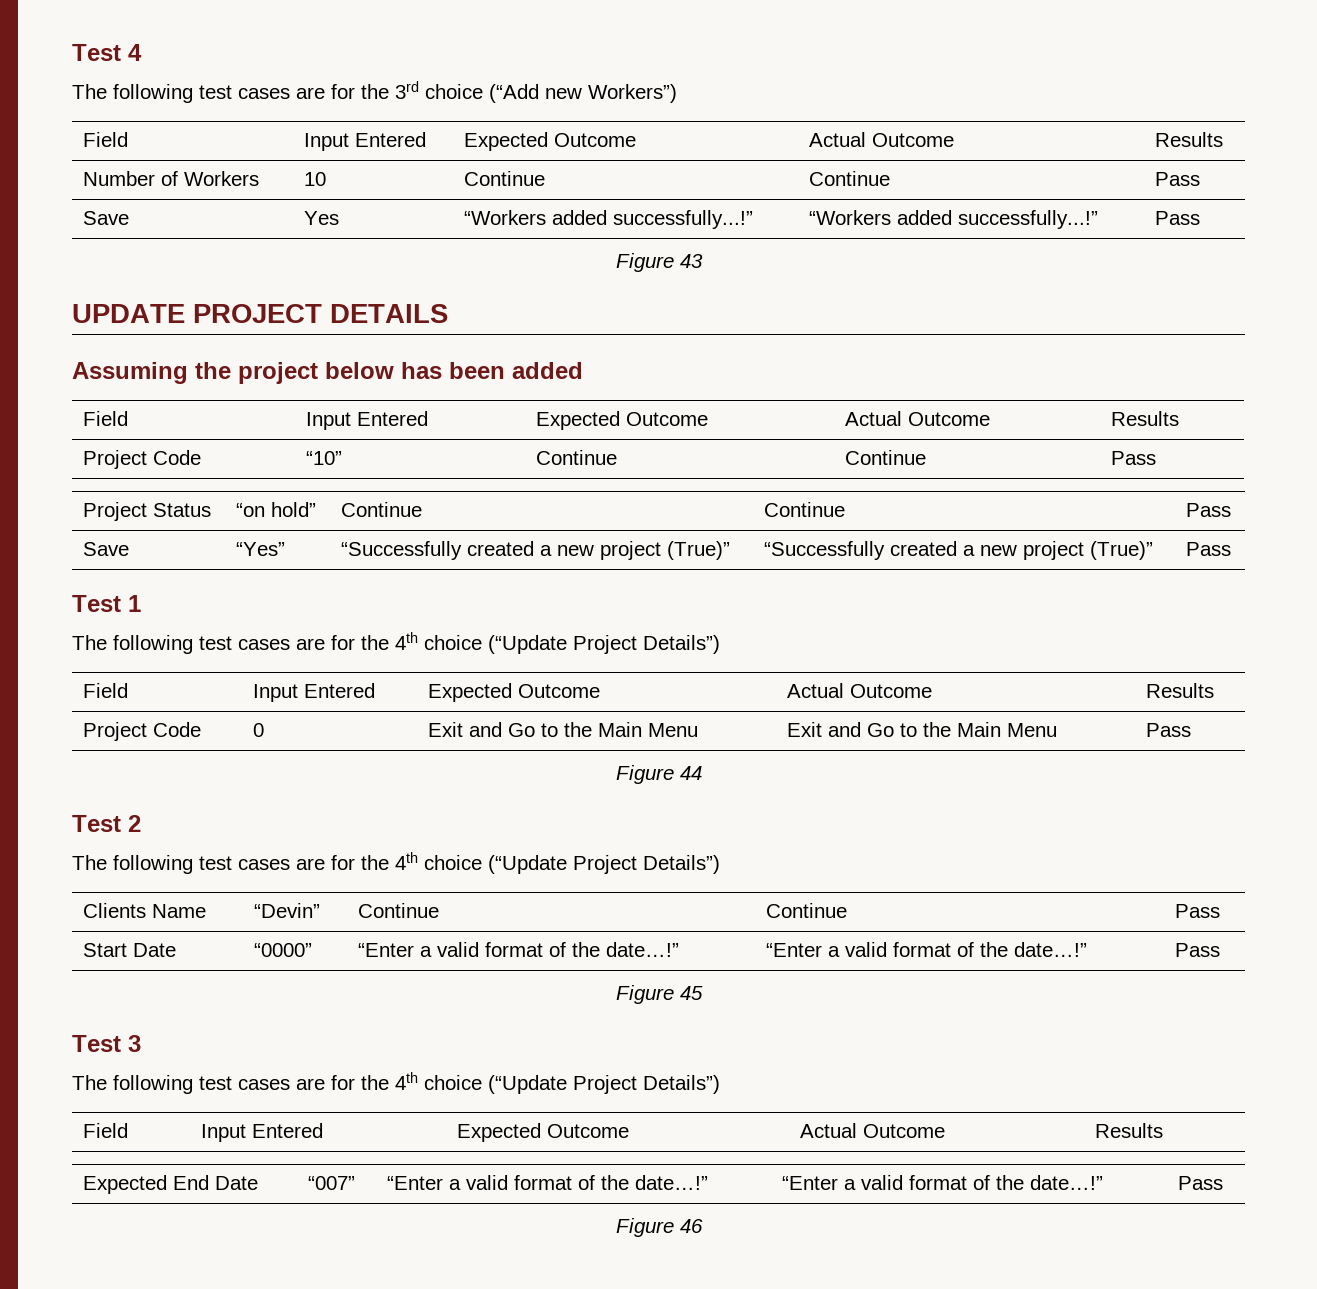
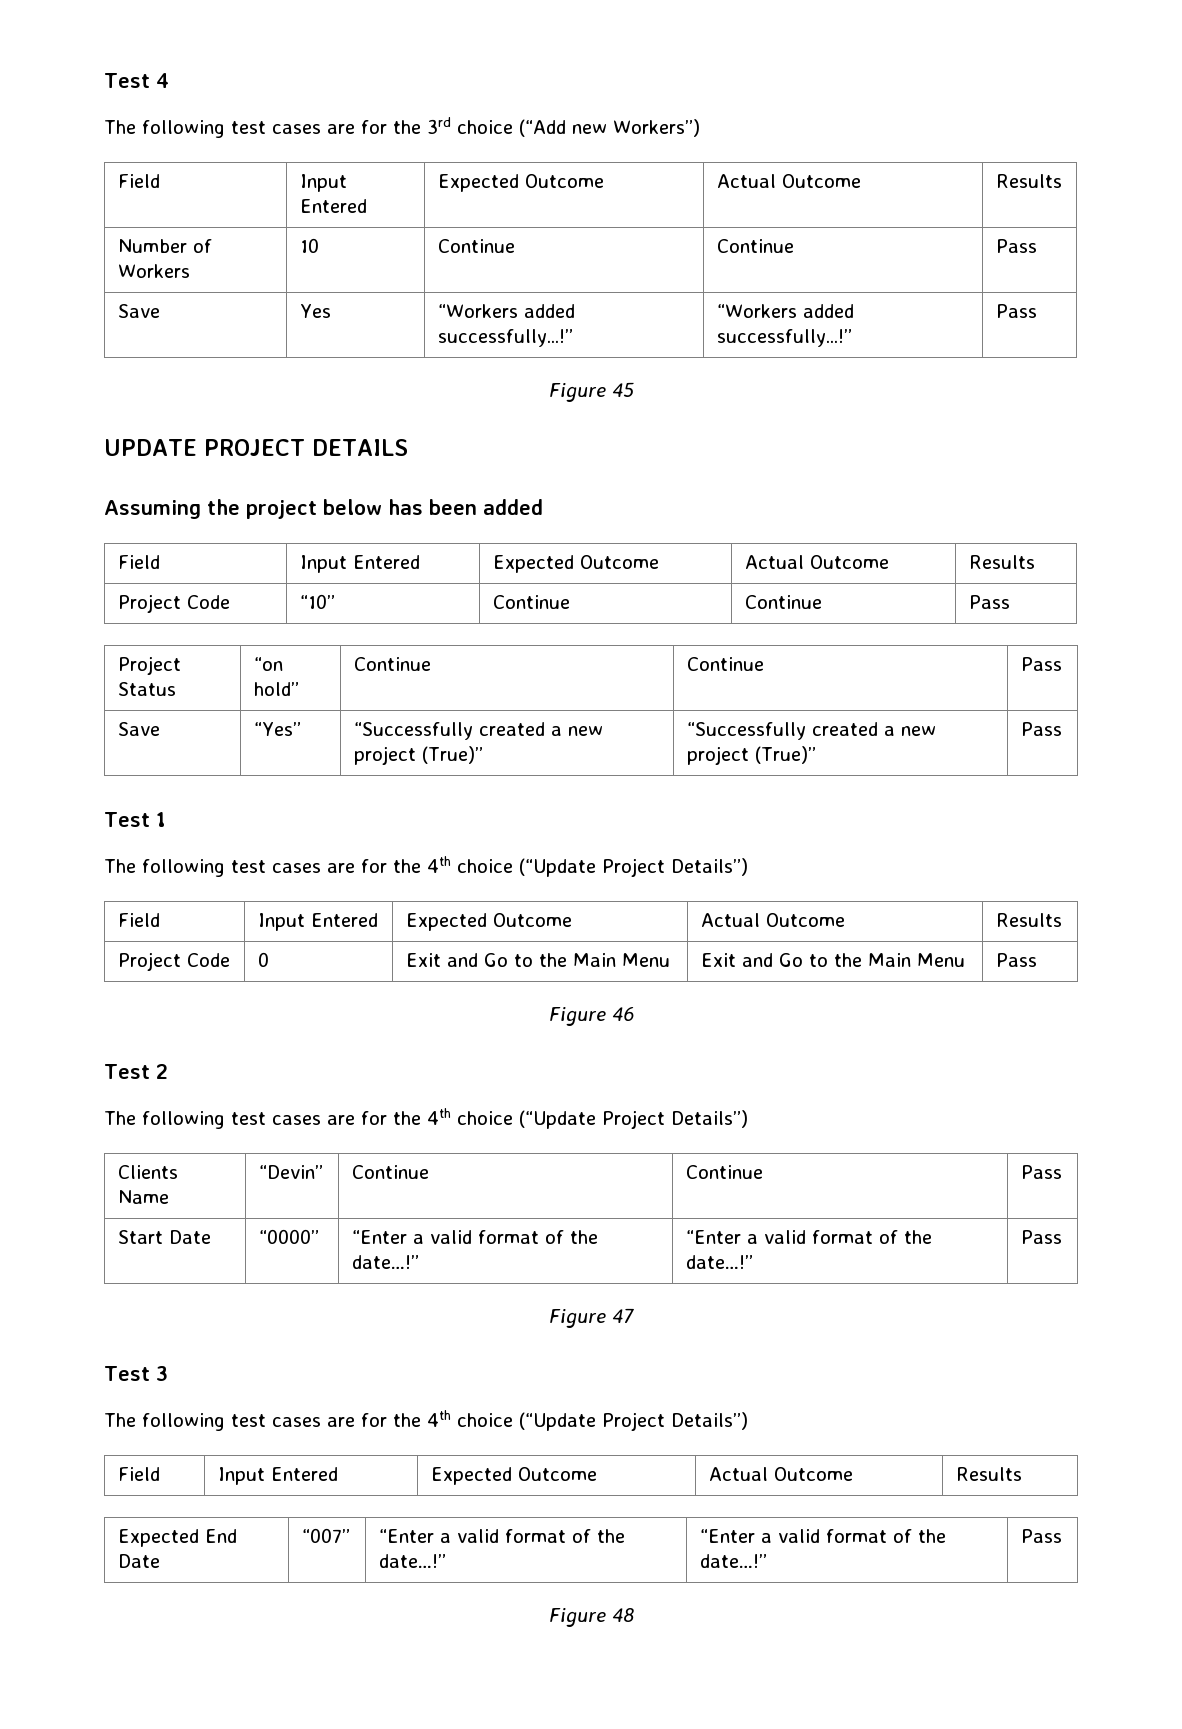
[679,254,703,268] 43 -> [611,382,634,397] 45
[679,766,702,780] 44 -> [611,1007,634,1021] 46
[679,986,703,1000] 45 -> [611,1308,634,1323] 47
[679,1219,703,1233] 46 -> [611,1608,634,1622] 48

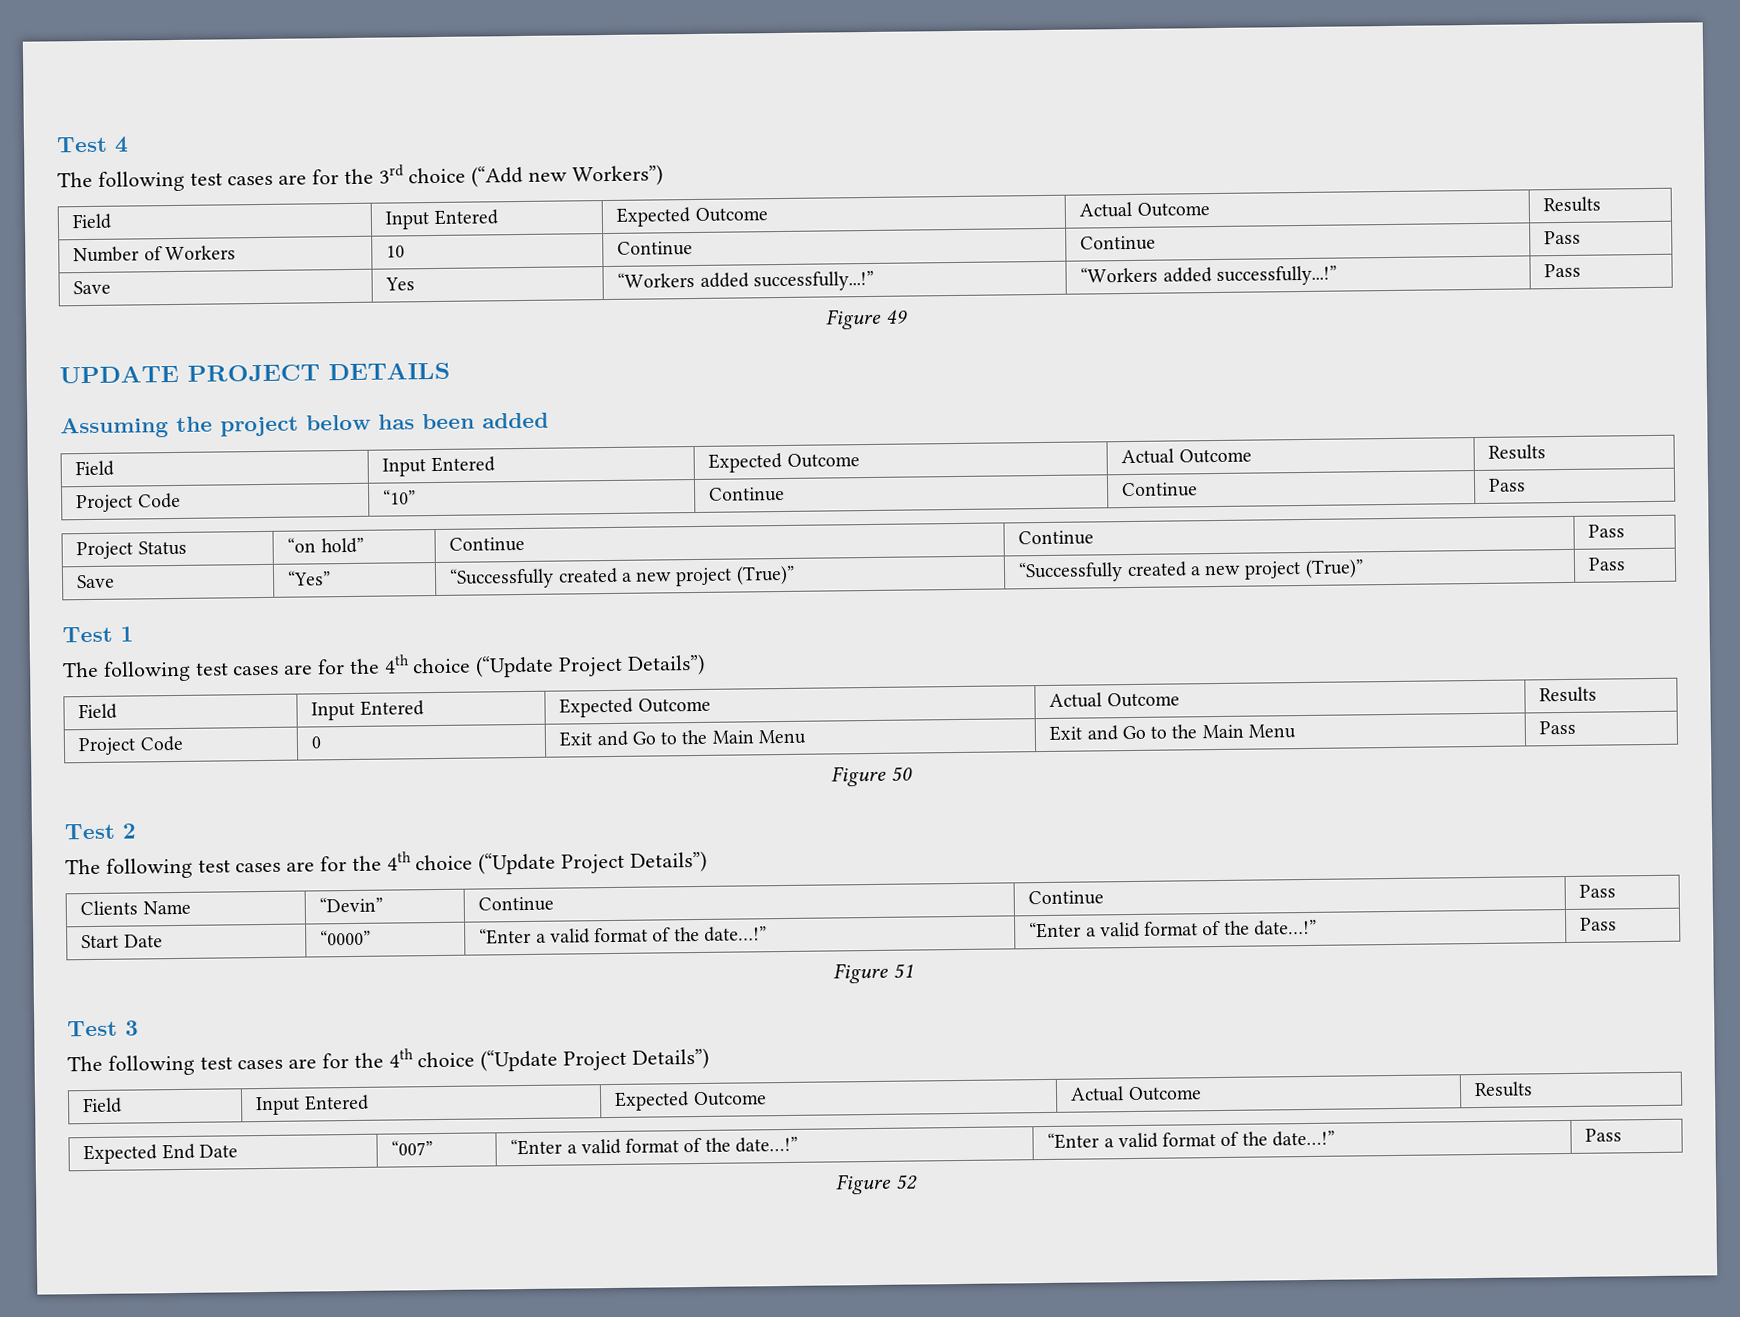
[611,382,634,397] 45 -> [884,309,909,324] 49
[611,1007,634,1021] 46 -> [890,766,913,782] 50
[611,1308,634,1323] 47 -> [892,963,914,979] 51
[611,1608,634,1622] 48 -> [894,1174,918,1190] 52

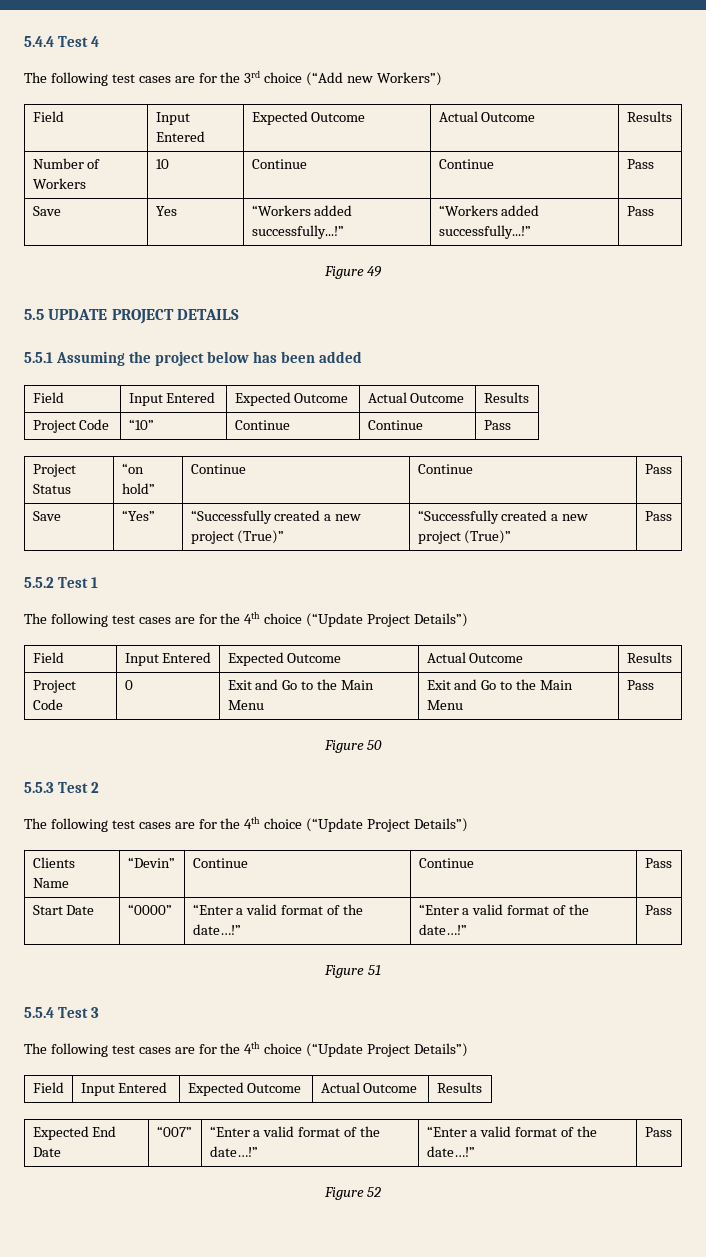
(56, 144) none -> [24,36,54,47] 5.4.4
(909, 316) none -> [24,309,44,320] 5.5
(450, 371) none -> [24,352,53,363] 5.5.1
(1627, 564) none -> [24,577,54,588] 5.5.2
(913, 774) none -> [24,782,54,793] 5.5.3
(914, 971) none -> [24,1007,54,1018] 5.5.4

